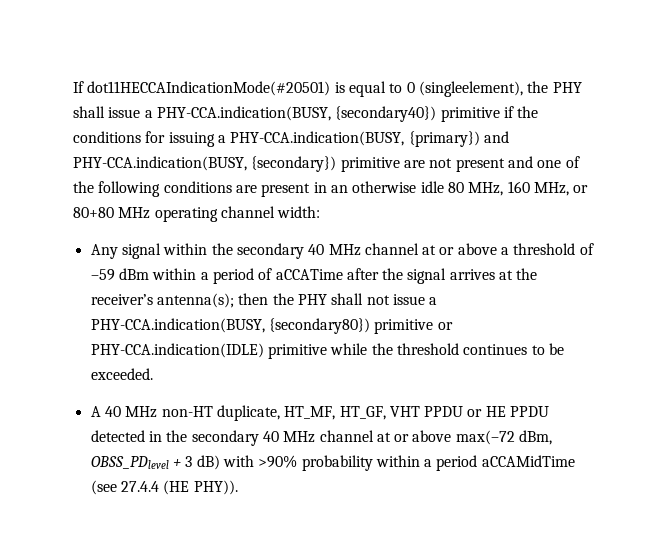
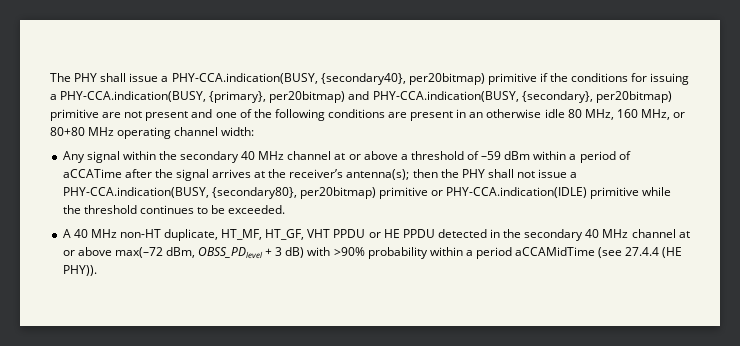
[73,81,549,97] If dot11HECCAIndicationMode(#20501) is equal to 0 (singleelement), the -> [50,73,71,82] The
[335,106,437,122] {secondary40}) -> [320,73,485,85] {secondary40}, per20bitmap)
[408,131,509,147] [73,156,337,172] {primary}) and PHY-CCA.indication(BUSY, {secondary}) -> [209,91,672,103] {primary}, per20bitmap) and PHY-CCA.indication(BUSY, {secondary}, per20bitmap)
[268,318,370,334] {secondary80}) -> [211,187,376,199] {secondary80}, per20bitmap)

